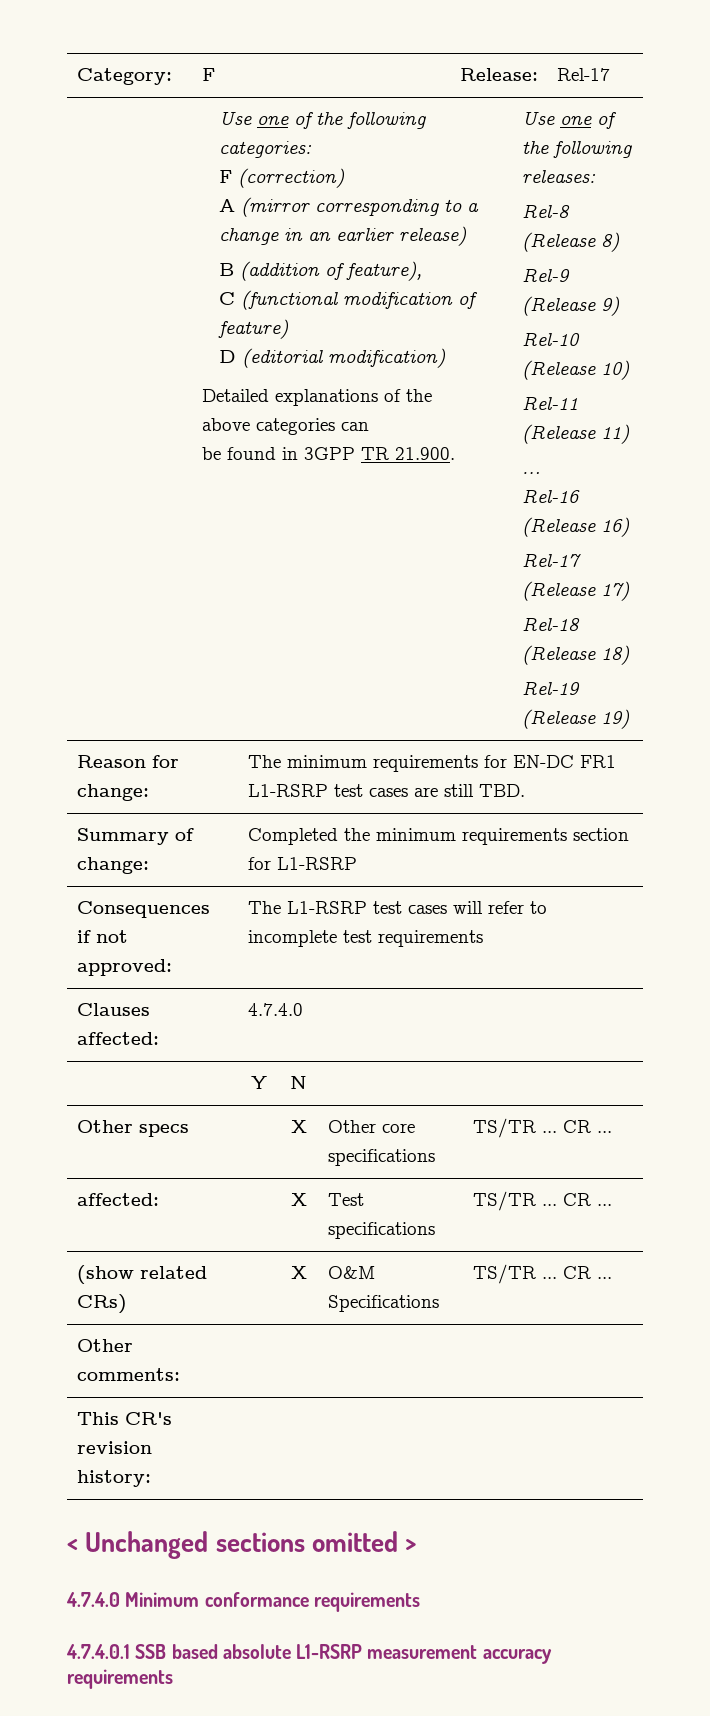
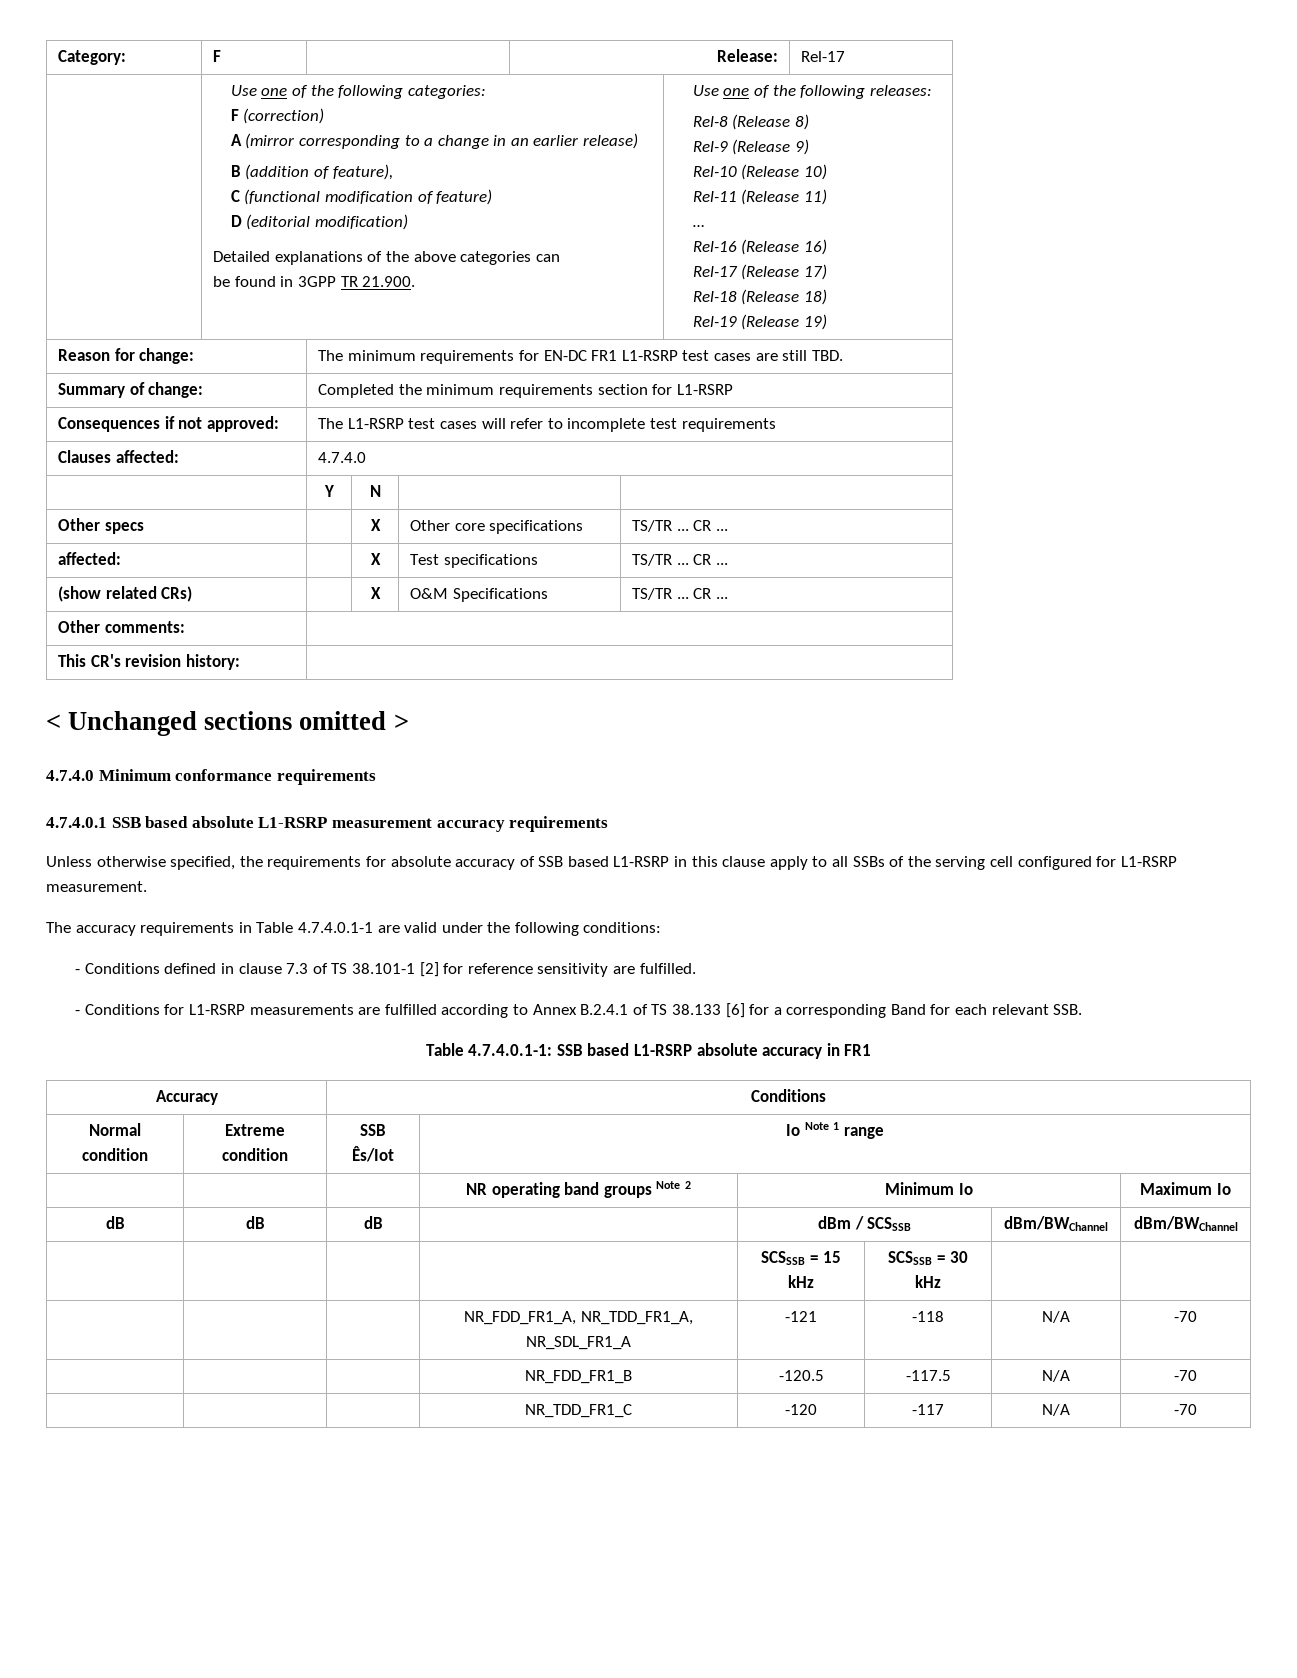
(173, 1679) none -> [46,856,1177,870] [46,881,147,892] [46,922,662,936] [75,962,696,977] [75,1003,1083,1018] [425,1043,872,1059] [155,1090,218,1105] [751,1089,827,1102] [89,1123,141,1136] [82,1148,148,1161] [225,1124,285,1136] [222,1148,288,1161] [360,1124,386,1136] [352,1146,394,1162] [786,1122,884,1139] [466,1181,691,1198] [885,1182,973,1195] [1140,1182,1231,1195] [105,1216,125,1229] [245,1216,265,1229] [363,1216,383,1229] [817,1216,912,1231] [1004,1216,1108,1231] [1133,1216,1238,1231] [761,1251,841,1265] [788,1275,814,1288] [888,1251,968,1265] [915,1275,941,1288] [464,1311,693,1325] [526,1336,631,1350] [785,1311,817,1322] [912,1311,944,1322] [1042,1311,1070,1323] [1174,1311,1197,1322] [525,1370,632,1384] [778,1370,824,1381] [905,1370,951,1381] [1042,1370,1070,1382] [1174,1370,1197,1381] [525,1404,632,1418] [785,1404,817,1415] [912,1404,944,1415] [1042,1404,1070,1416] [1174,1404,1197,1415] // Unless otherwise specified, the requirements for absolute accuracy of SSB based L1-RSRP in this clause apply to all SSBs of the serving cell configured for L1-RSRP measurement. // The accuracy requirements in Table 4.7.4.0.1-1 are valid under the following conditions: // - Conditions defined in clause 7.3 of TS 38.101-1 [2] for reference sensitivity are fulfilled. // - Conditions for L1-RSRP measurements are fulfilled according to Annex B.2.4.1 of TS 38.133 [6] for a corresponding Band for each relevant SSB. // Table 4.7.4.0.1-1: SSB based L1-RSRP absolute accuracy in FR1 // Accuracy | Conditions // Normal condition | Extreme condition | SSB Ês/Iot | Io Note 1 range // | | | NR operating band groups Note 2 | Minimum Io | Maximum Io // dB | dB | dB | | dBm / SCSSSB | dBm/BWChannel | dBm/BWChannel // | | | | SCSSSB = 15 kHz | SCSSSB = 30 kHz | | // | | | NR_FDD_FR1_A, NR_TDD_FR1_A, NR_SDL_FR1_A | -121 | -118 | N/A | -70 // | | | NR_FDD_FR1_B | -120.5 | -117.5 | N/A | -70 // | | | NR_TDD_FR1_C | -120 | -117 | N/A | -70

